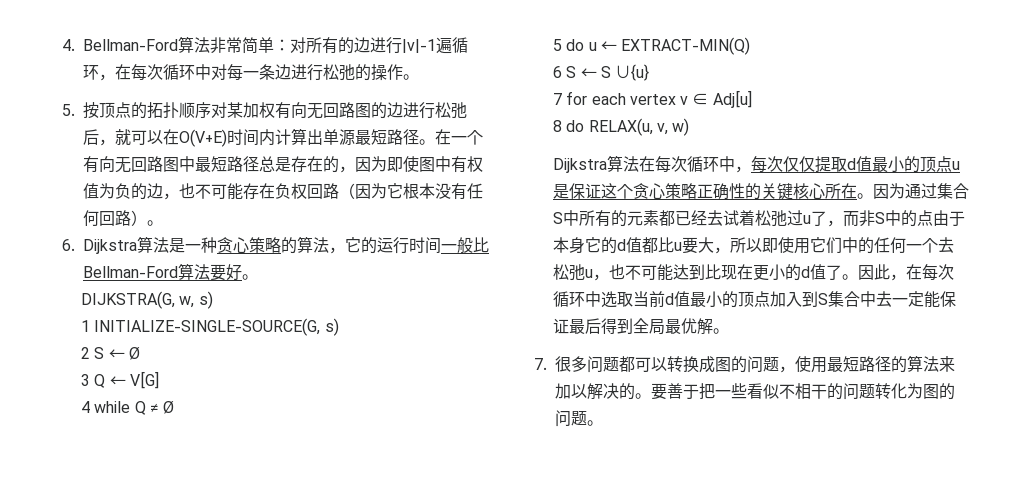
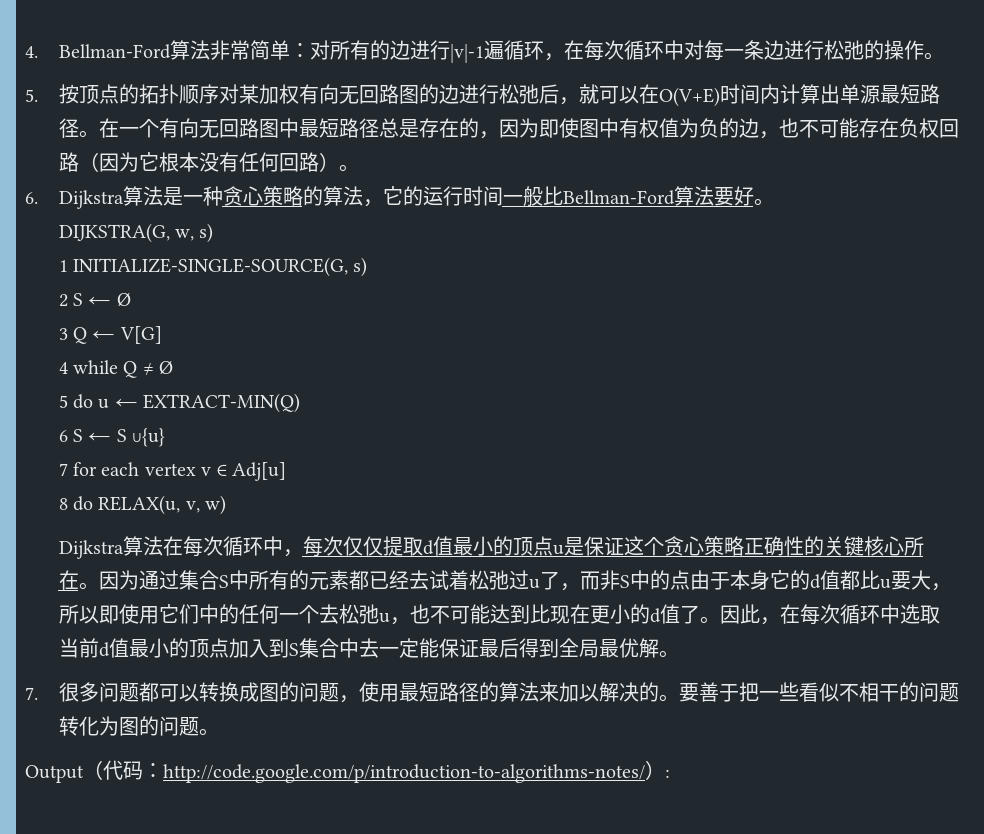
(603, 423) none -> [25,760,670,783] // Output（代码：http://code.google.com/p/introduction-to-algorithms-notes/）:

